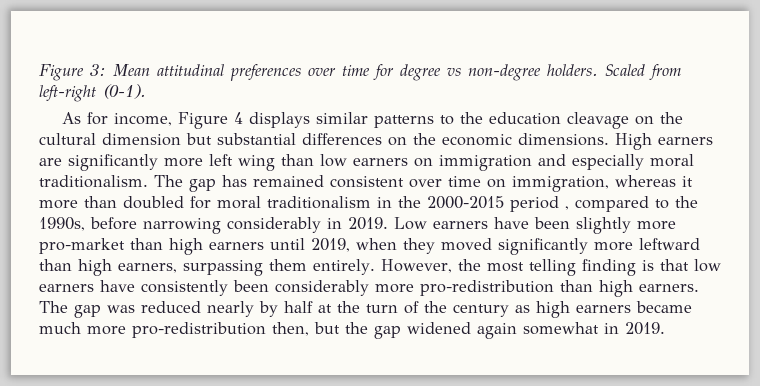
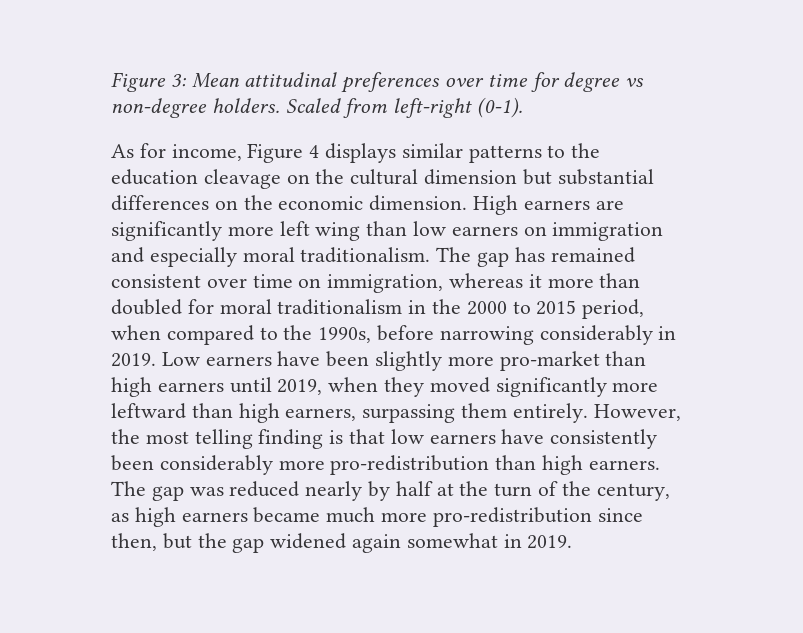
[518,133,609,146] dimensions. -> [369,195,468,211] dimension.
[427,196,569,212] 2000-2015 period , -> [466,299,645,319] [111,325,161,340] 2000 to 2015 period, when
[453,304,509,317] century -> [596,483,670,501] century,
(266, 330) none -> [597,508,643,522] since

